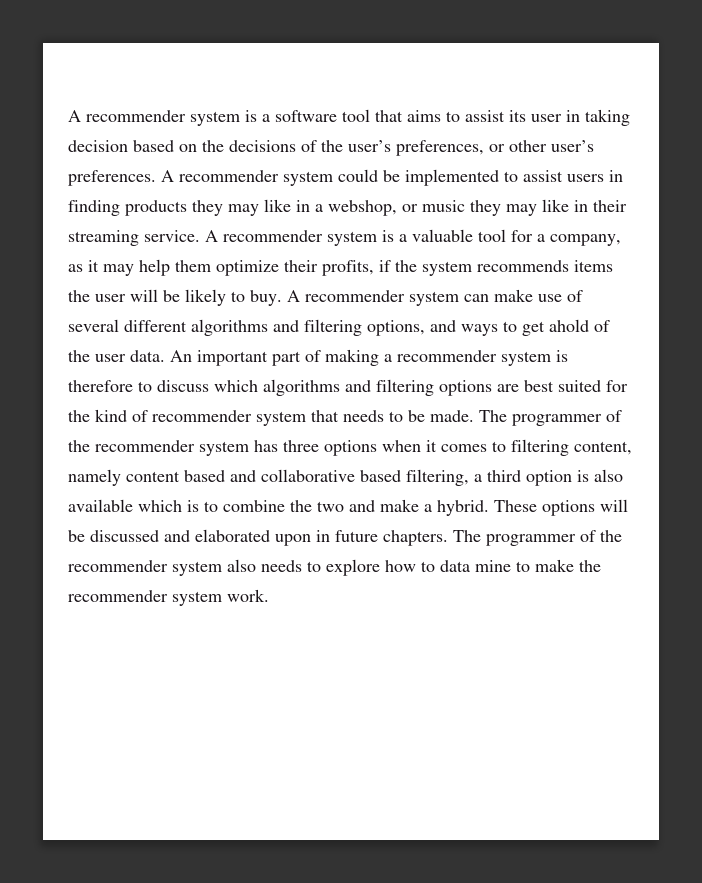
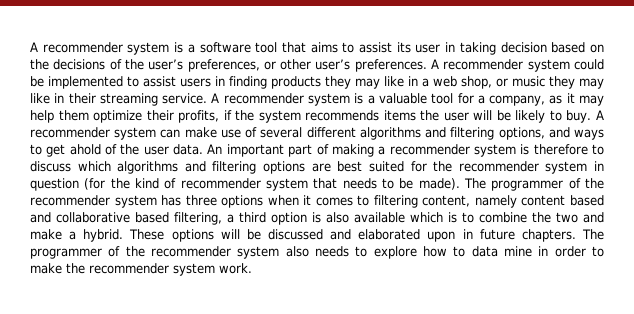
[328,200,397,216] webshop, -> [433,76,492,89] web shop,
(90, 416) none -> [458,161,605,174] [30,178,130,191] recommender system in question (for the
[430,410,474,422] made. -> [418,178,460,190] made).
(511, 566) none -> [538,246,586,257] in order

